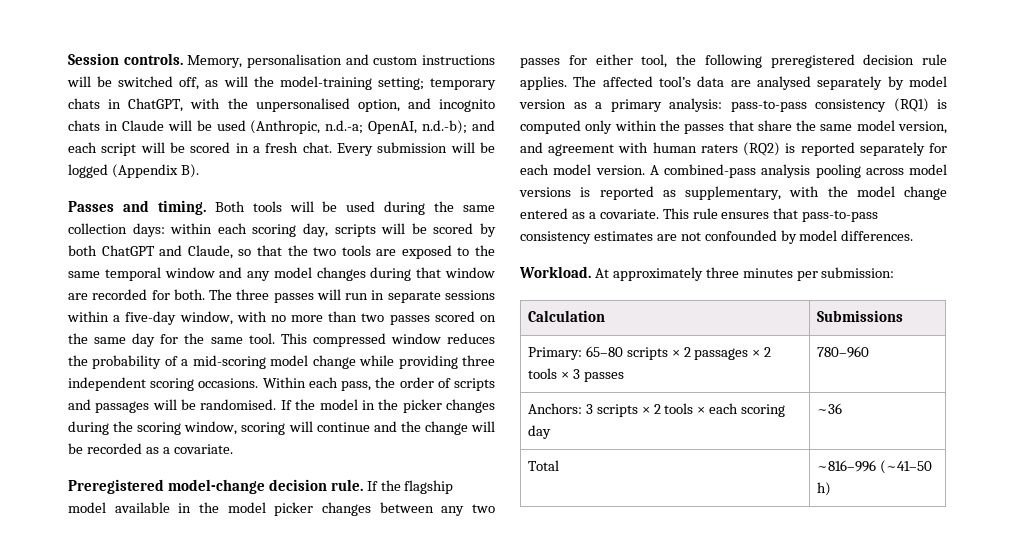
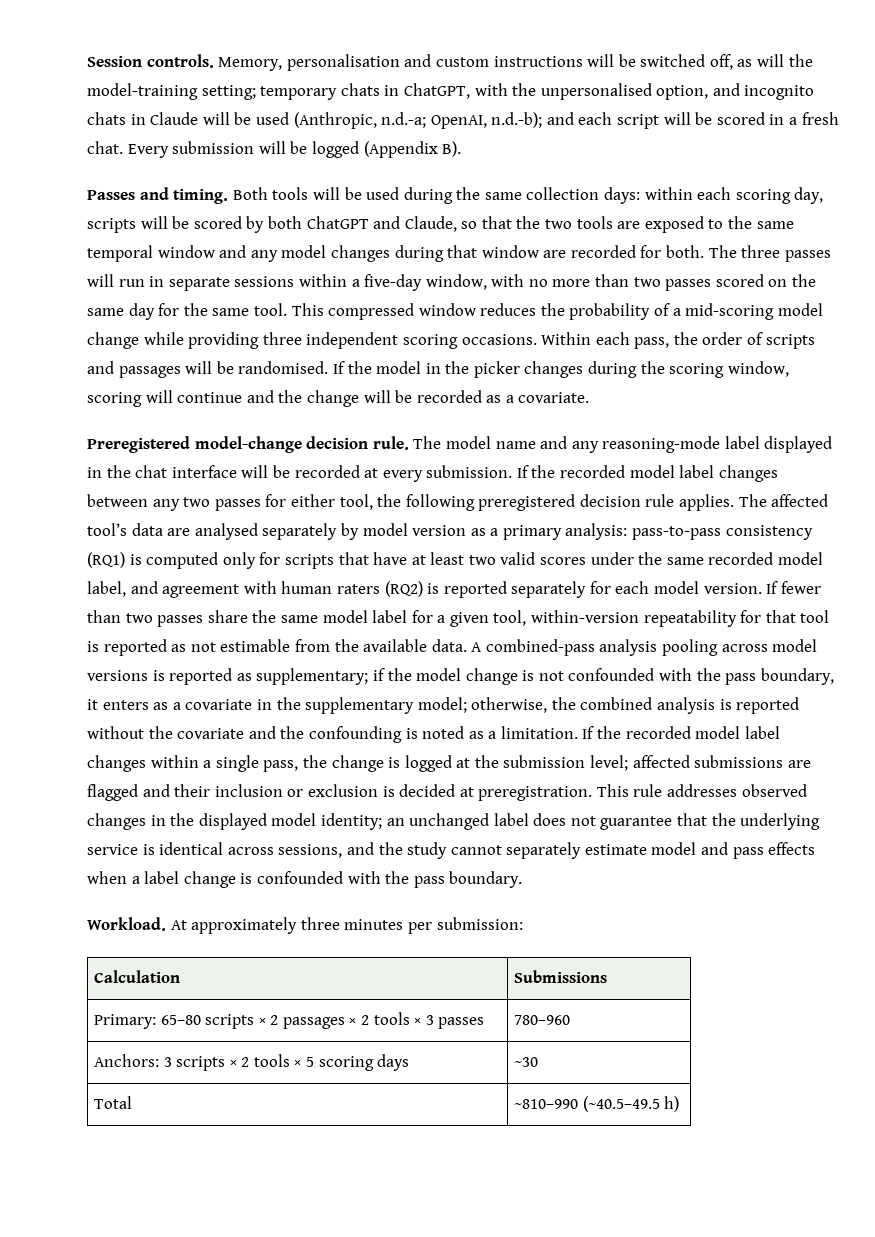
[366,480,454,494] [68,502,314,516] If the flagship model available in the model picker -> [413,436,833,453] [87,465,715,482] The model name and any reasoning-mode label displayed in the chat interface will be recorded at every submission. If the recorded model label
[614,120,948,134] within the passes that share the same model version, -> [259,552,824,569] [87,581,126,597] for scripts that have at least two valid scores under the same recorded model label,
(645, 170) none -> [766,581,821,594] [87,610,830,627] [87,639,467,656] If fewer than two passes share the same model label for a given tool, within-version repeatability for that tool is reported as not estimable from the available data.
[685,186,820,200] supplementary, with -> [256,668,385,685] supplementary; if
[520,208,879,222] [520,230,914,244] entered as a covariate. This rule ensures that pass-to-pass consistency estimates are not confounded by model differences. -> [522,668,834,685] [87,697,800,714] [87,726,780,743] [87,755,811,772] [87,784,807,801] [87,813,821,830] [87,842,816,859] [87,871,523,888] is not confounded with the pass boundary, it enters as a covariate in the supplementary model; otherwise, the combined analysis is reported without the covariate and the confounding is noted as a limitation. If the recorded model label changes within a single pass, the change is logged at the submission level; affected submissions are flagged and their inclusion or exclusion is decided at preregistration. This rule addresses observed changes in the displayed model identity; an unchanged label does not guarantee that the underlying service is identical across sessions, and the study cannot separately estimate model and pass effects when a label change is confounded with the pass boundary.
[709,403,786,417] [527,425,551,439] [816,403,842,414] each scoring day | ~36 -> [306,1054,410,1071] [513,1057,538,1067] 5 scoring days | ~30
[816,460,932,474] ~816–996 (~41–50 -> [513,1096,660,1112] ~810–990 (~40.5–49.5

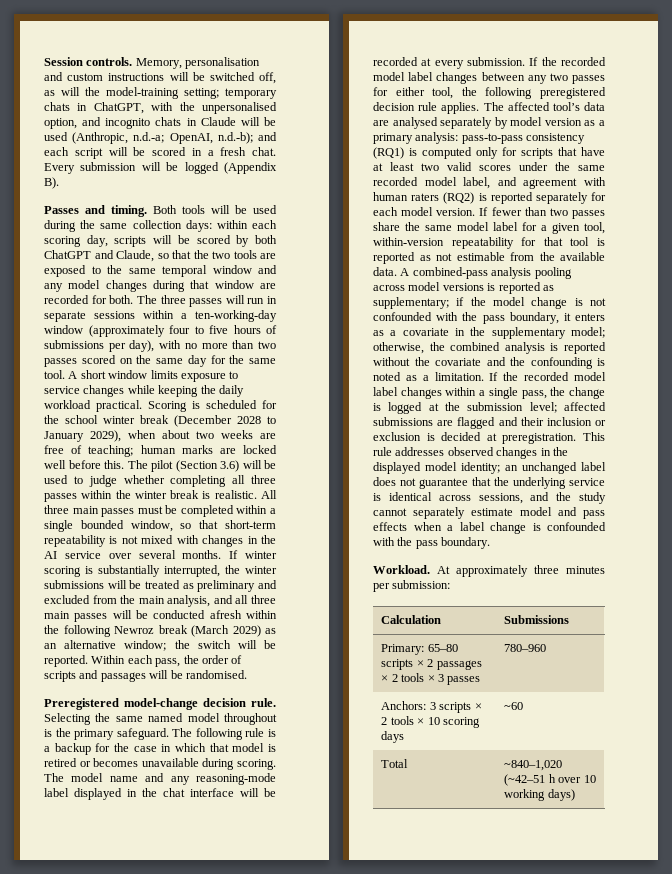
[364,274,487,291] five-day window, -> [195,310,277,322] [44,325,277,337] [44,340,155,352] ten-working-day window (approximately four to five hours of submissions per day),
[291,303,823,320] [87,332,537,349] This compressed window reduces the probability of a mid-scoring model change while providing three independent scoring occasions. -> [68,370,239,382] [44,385,244,397] [44,400,277,412] [44,415,276,427] [44,430,276,442] [44,445,277,457] [44,460,276,472] [44,475,276,487] [44,490,277,502] [44,505,276,517] [44,520,276,532] [44,535,276,547] [44,550,277,559] [44,565,277,577] [44,580,277,592] [44,595,276,607] [44,610,277,622] [44,625,276,637] [44,640,276,651] [44,655,88,667] A short window limits exposure to service changes while keeping the daily workload practical. Scoring is scheduled for the school winter break (December 2028 to January 2029), when about two weeks are free of teaching; human marks are locked well before this. The pilot (Section 3.6) will be used to judge whether completing all three passes within the winter break is realistic. All three main passes must be completed within a single bounded window, so that short-term repeatability is not mixed with changes in the AI service over several months. If winter scoring is substantially interrupted, the winter submissions will be treated as preliminary and excluded from the main analysis, and all three main passes will be conducted afresh within the following Newroz break (March 2029) as an alternative window; the switch will be reported.
[332,361,789,378] [87,390,590,407] [87,436,409,453] If the model in the picker changes during the scoring window, scoring will continue and the change will be recorded as a covariate. // Preregistered model-change decision rule. -> [44,698,276,710] [44,713,277,725] [44,728,276,740] [44,743,276,755] [44,758,276,770] // Preregistered model-change decision rule. Selecting the same named model throughout is the primary safeguard. The following rule is a backup for the case in which that model is retired or becomes unavailable during scoring.
[306,1057,315,1067] 5 -> [427,717,440,725] 10
[513,1057,538,1067] ~30 -> [504,702,524,710] ~60
[513,1096,680,1112] ~810–990 (~40.5–49.5 h) -> [504,760,563,771] [504,774,596,786] [504,789,575,801] ~840–1,020 (~42–51 h over 10 working days)

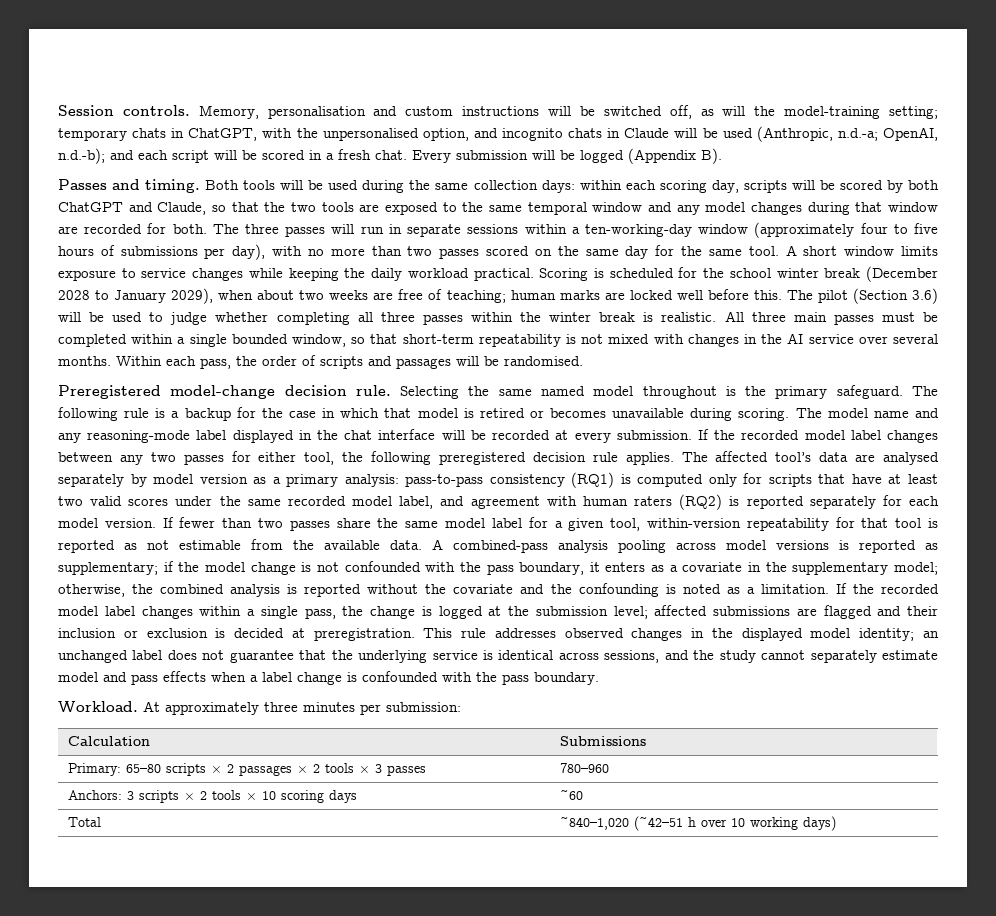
[229,550,277,559] [44,565,277,577] [44,580,277,592] [44,595,276,607] [44,610,277,622] [44,625,276,637] [44,640,276,651] [44,655,88,667] If winter scoring is substantially interrupted, the winter submissions will be treated as preliminary and excluded from the main analysis, and all three main passes will be conducted afresh within the following Newroz break (March 2029) as an alternative window; the switch will be reported. -> (111, 361) none

